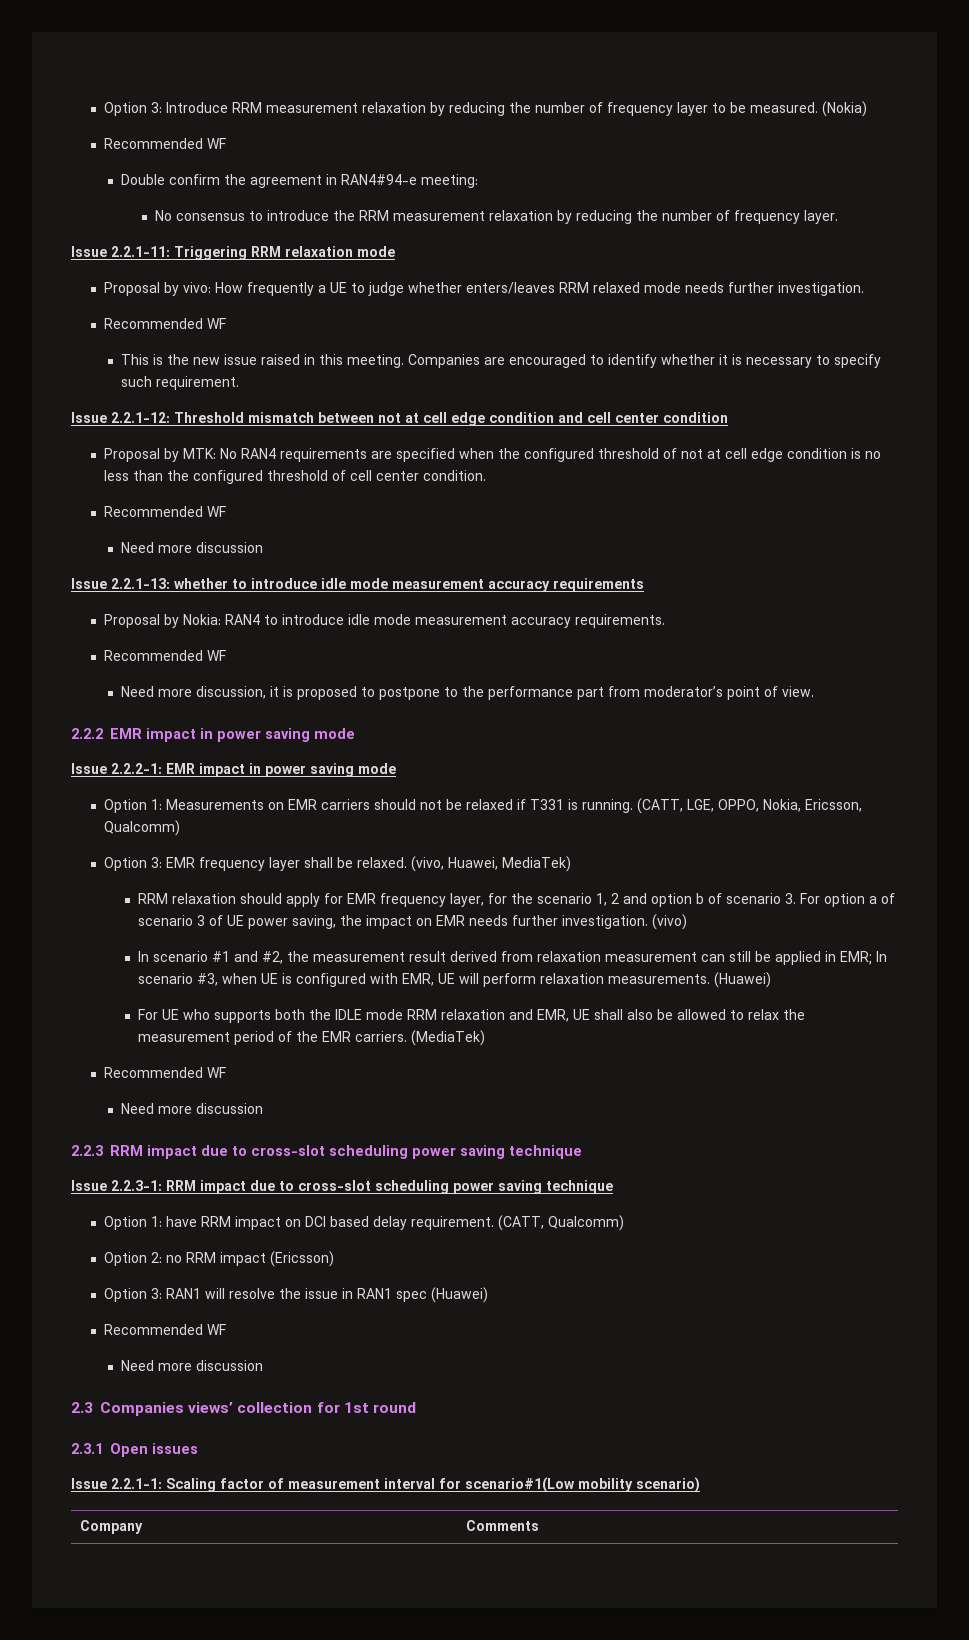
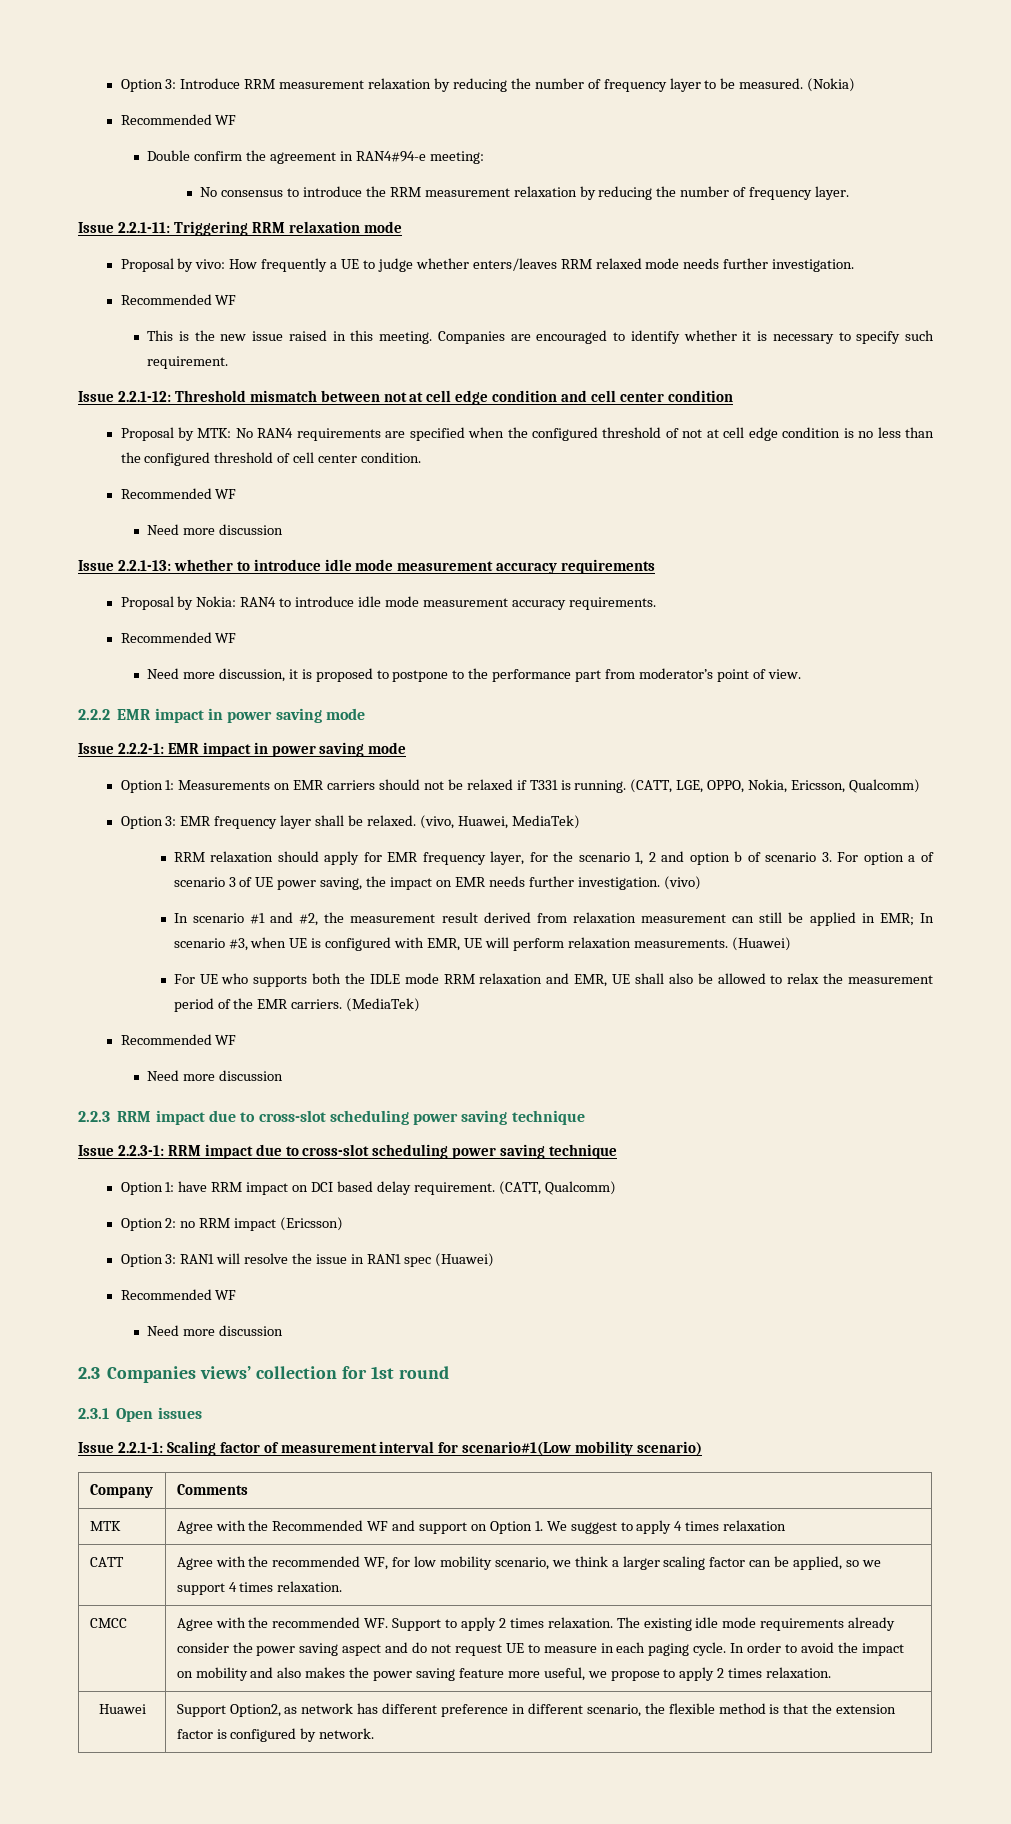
(540, 1525) none -> [89,1521,121,1531] [176,1520,787,1534] [89,1557,124,1567] [176,1556,881,1570] [176,1581,343,1595] [89,1618,127,1628] [176,1617,896,1631] [176,1642,904,1656] [176,1667,832,1681] [98,1704,146,1714] [176,1703,897,1717] [176,1728,375,1742] // MTK | Agree with the Recommended WF and support on Option 1. We suggest to apply 4 times relaxation // CATT | Agree with the recommended WF, for low mobility scenario, we think a larger scaling factor can be applied, so we support 4 times relaxation. // CMCC | Agree with the recommended WF. Support to apply 2 times relaxation. The existing idle mode requirements already consider the power saving aspect and do not request UE to measure in each paging cycle. In order to avoid the impact on mobility and also makes the power saving feature more useful, we propose to apply 2 times relaxation. // Huawei | Support Option2, as network has different preference in different scenario, the flexible method is that the extension factor is configured by network.

